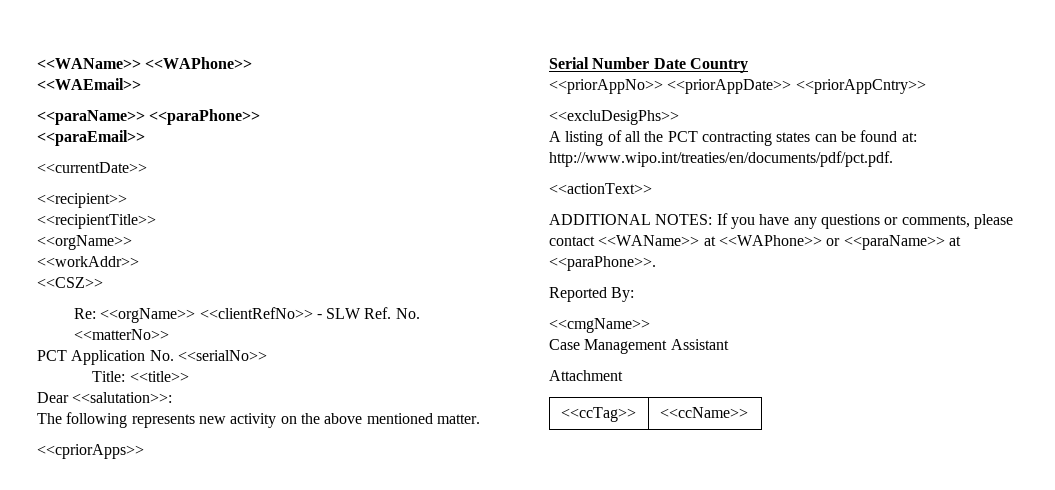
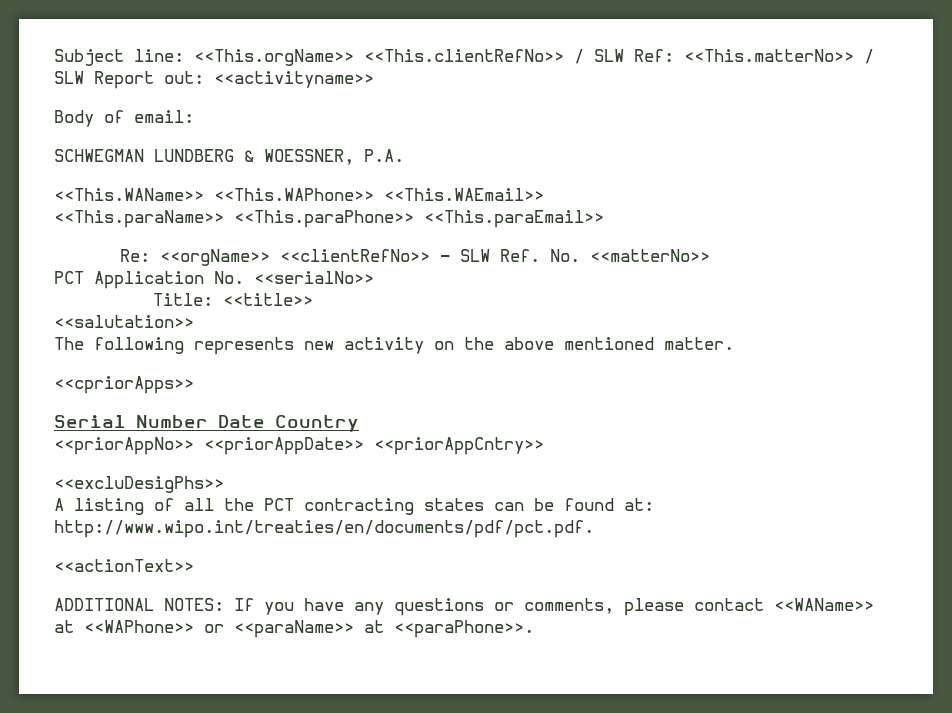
[37,57,253,69] [37,78,141,90] [37,109,261,125] [37,130,145,146] [37,162,147,173] [37,193,127,208] [37,214,156,229] [37,235,132,250] [37,256,139,267] [37,277,103,288] <<WAName>> <<WAPhone>> // <<WAEmail>> // <<paraName>> <<paraPhone>> // <<paraEmail>> // <<currentDate>> // <<recipient>> // <<recipientTitle>> // <<orgName>> // <<workAddr>> // <<CSZ>> -> [54,49,874,66] [54,71,374,89] [54,110,194,127] [54,149,404,165] [54,188,544,201] [54,210,604,228] Subject line: <<This.orgName>> <<This.clientRefNo>> / SLW Ref: <<This.matterNo>> / SLW Report out: <<activityname>> // Body of email: // SCHWEGMAN LUNDBERG & WOESSNER, P.A. // <<This.WAName>> <<This.WAPhone>> <<This.WAEmail>> // <<This.paraName>> <<This.paraPhone>> <<This.paraEmail>>
[37,392,173,403] Dear <<salutation>>: -> [54,315,194,328] <<salutation>>
[549,287,635,302] [549,318,650,333] [549,339,729,354] [549,370,623,381] [560,407,636,422] [659,407,748,418] // Reported By: // <<cmgName>> // Case Management Assistant // Attachment // <<ccTag>> | <<ccName>> -> (534, 629) none

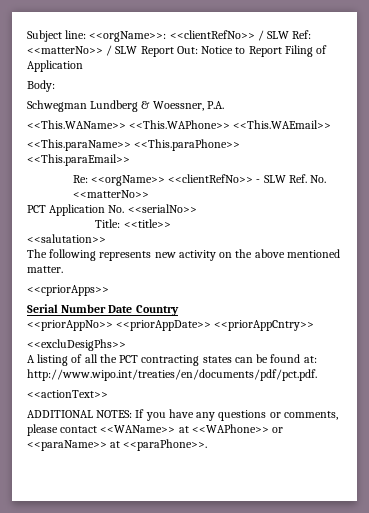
[194,49,564,66] <<This.orgName>> <<This.clientRefNo>> -> [89,30,255,42] <<orgName>>: <<clientRefNo>>
[684,49,854,62] <<This.matterNo>> -> [27,46,103,54] <<matterNo>>
[164,71,374,88] [54,110,194,127] [54,149,354,165] out: <<activityname>> // Body of email: // SCHWEGMAN LUNDBERG & WOESSNER, -> [176,45,328,57] [27,60,83,72] [27,80,55,92] [27,100,204,112] Out: Notice to Report Filing of Application // Body: // Schwegman Lundberg & Woessner,

